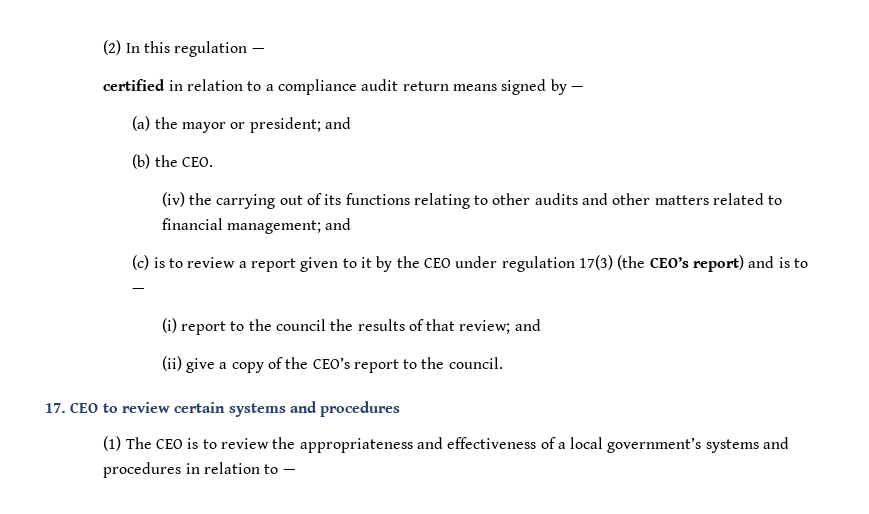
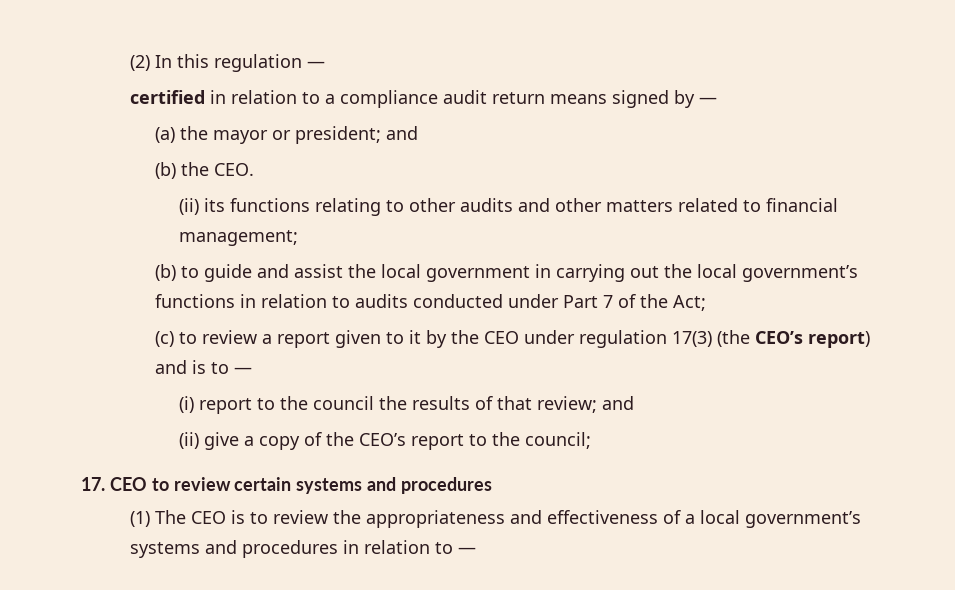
[161,192,322,209] (iv) the carrying out of -> [179,198,200,215] (ii)
[325,218,352,230] and -> [154,264,858,282] [154,294,706,311] // (b) to guide and assist the local government in carrying out the local government’s functions in relation to audits conducted under Part 7 of the Act;
[153,257,165,268] is -> (174, 339) none
[448,357,503,369] council. -> [525,432,592,449] council;

